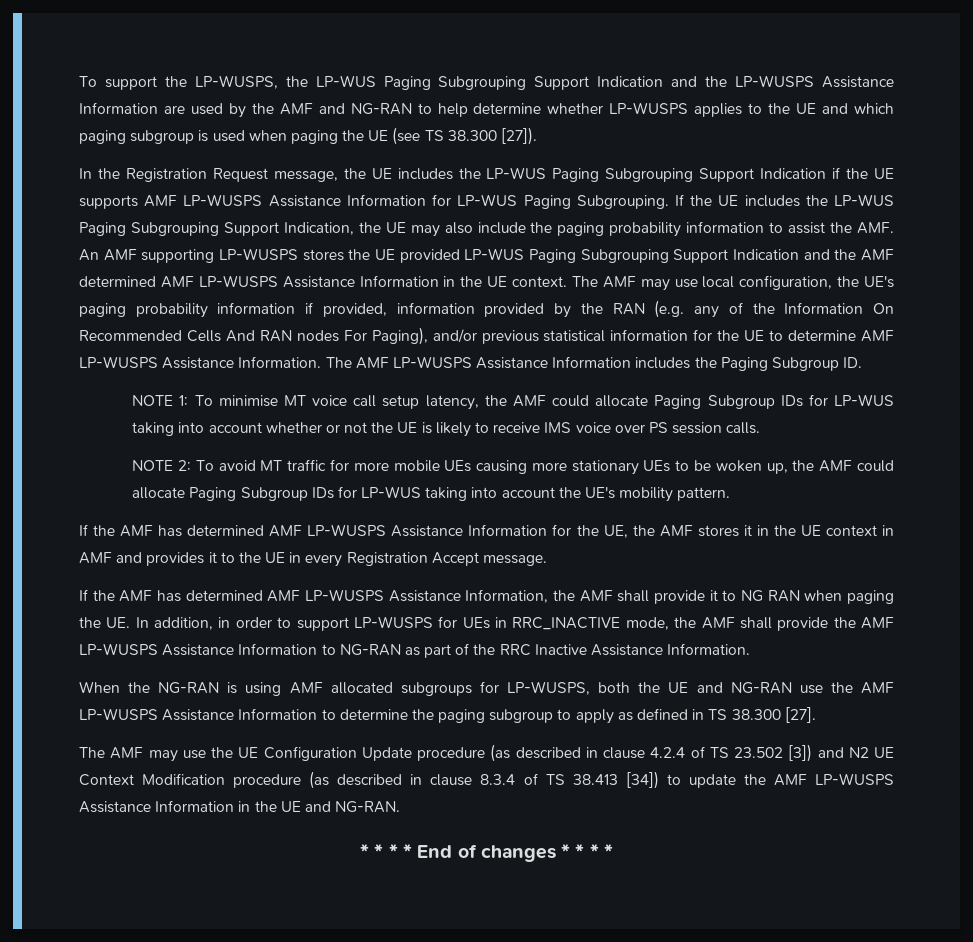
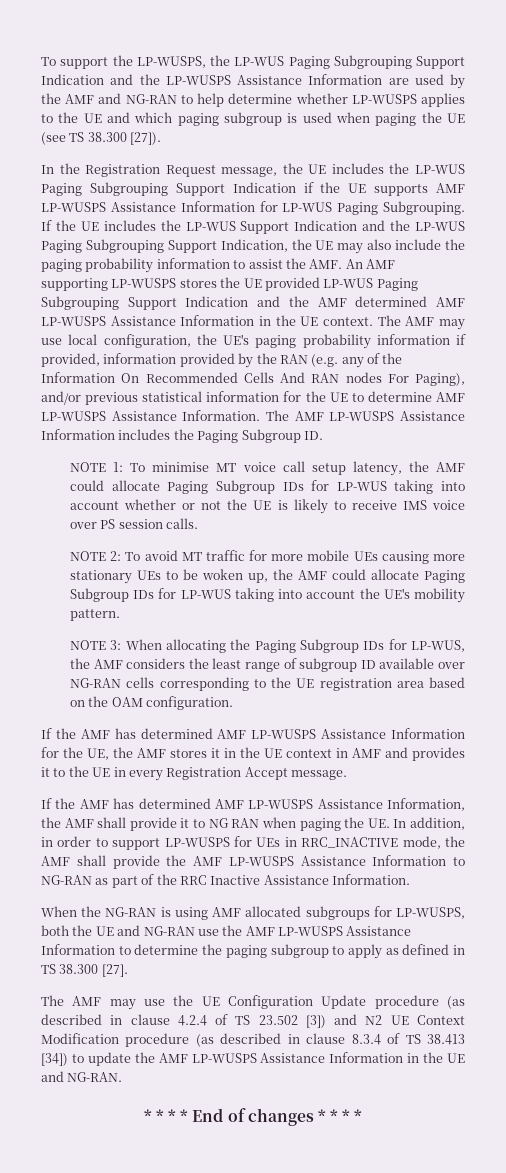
(894, 200) none -> [240,220,465,234] Support Indication and the LP-WUS
(731, 494) none -> [70,639,465,653] [70,658,465,672] [70,677,466,691] [70,696,234,710] // NOTE 3: When allocating the Paging Subgroup IDs for LP-WUS, the AMF considers the least range of subgroup ID available over NG-RAN cells corresponding to the UE registration area based on the OAM configuration.

